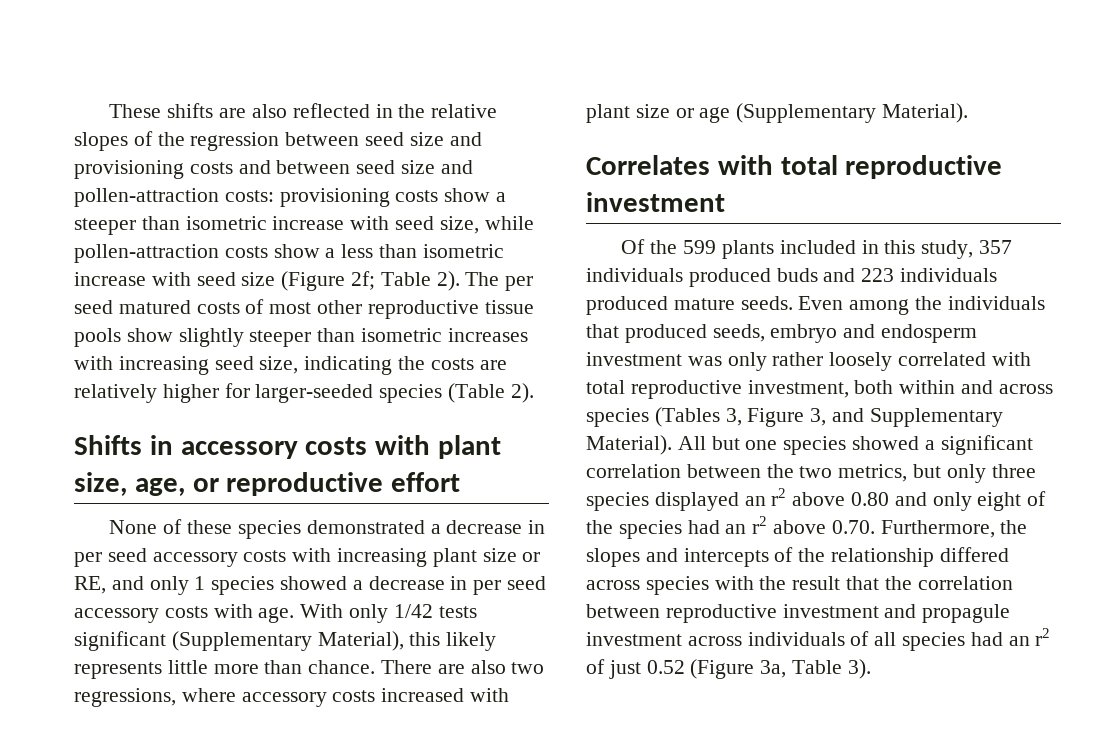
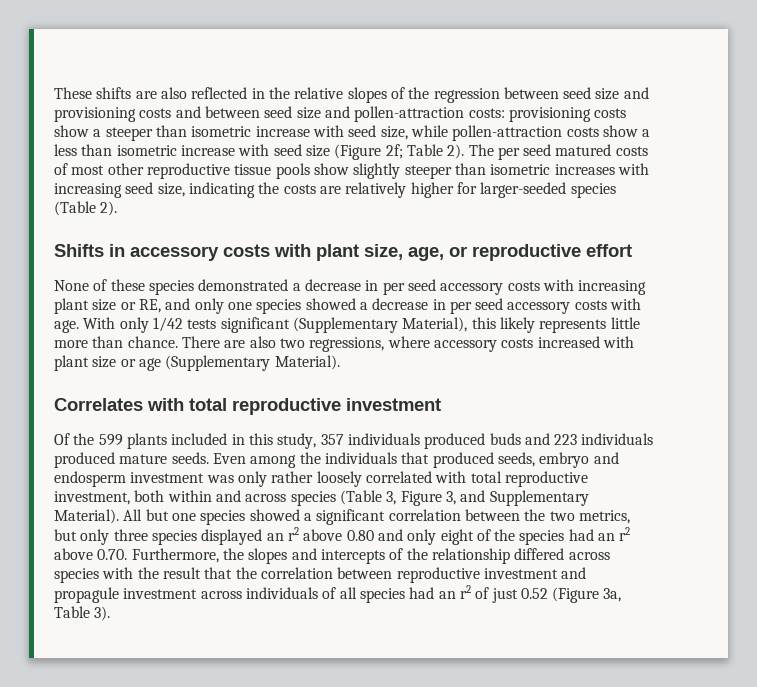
[194,576,206,590] 1 -> [227,302,252,310] one
[654,407,720,427] (Tables -> [339,490,382,505] (Table

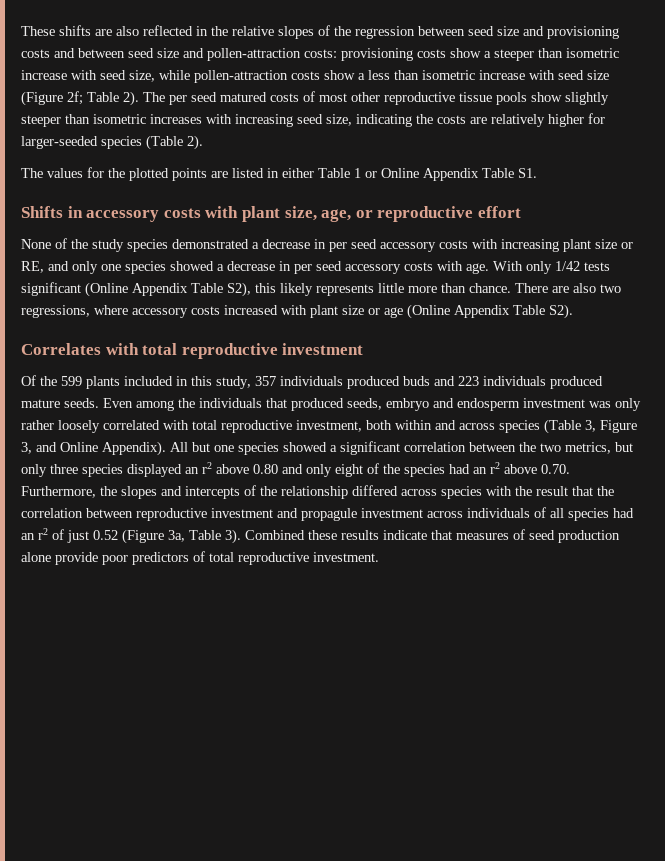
(118, 208) none -> [21,167,537,181] // The values for the plotted points are listed in either Table 1 or Online Appendix Table S1.
[110,279,145,291] these -> [71,239,124,252] the study
[292,317,468,333] (Supplementary Material), -> [85,282,251,297] (Online Appendix Table S2),
[165,355,340,371] (Supplementary Material). -> [407,304,573,319] (Online Appendix Table S2).
[489,490,589,506] [54,509,119,524] Supplementary Material). -> [60,441,166,456] Online Appendix).
(111, 613) none -> [245,529,620,543] [21,551,379,565] Combined these results indicate that measures of seed production alone provide poor predictors of total reproductive investment.

